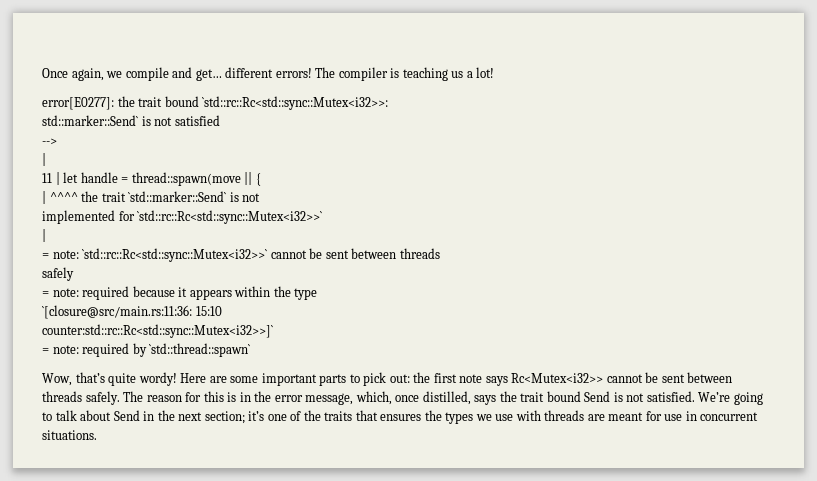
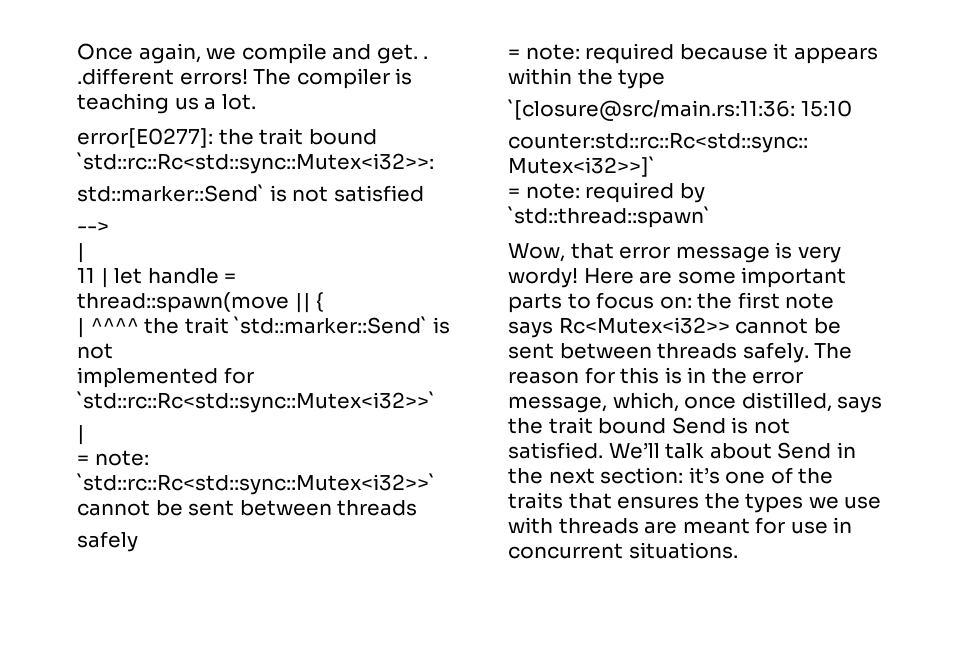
[195,67,274,81] get… different -> [376,44,429,64] [77,68,174,85] get. . .different
[476,67,495,78] lot! -> [221,94,256,110] lot.
[75,372,137,386] that’s quite -> [570,242,841,263] that error message is very
[363,372,410,386] pick out: -> [596,292,692,309] focus on:
[698,392,763,405] [42,412,52,421] We’re going to -> [608,442,660,459] We’ll
[204,411,245,424] section; -> [600,467,684,484] section:

